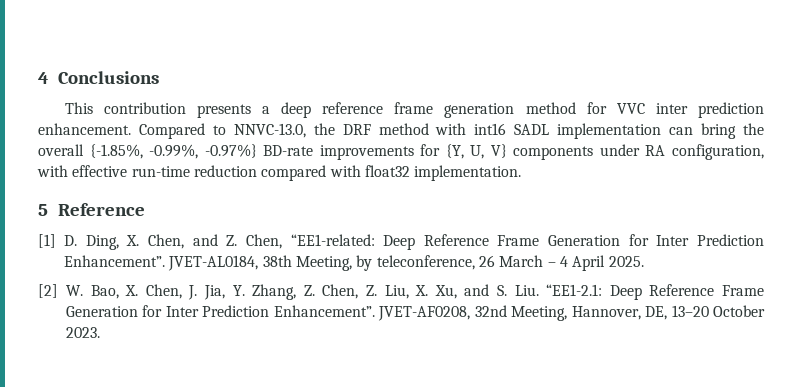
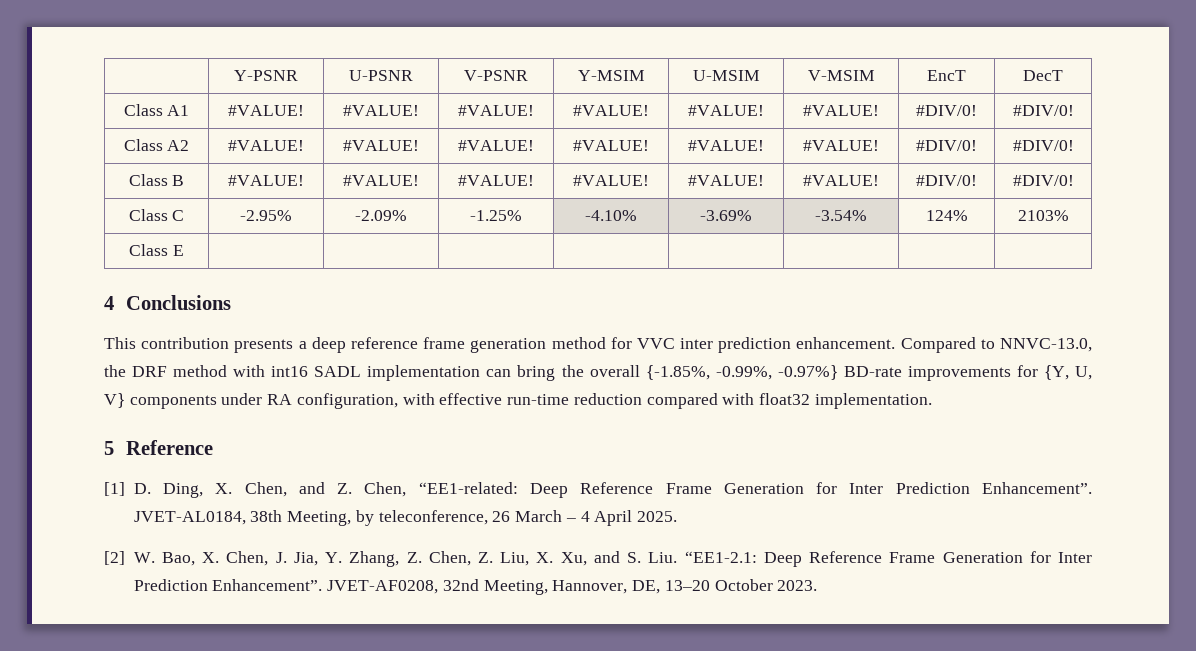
(38, 78) none -> [234,70,298,81] [349,70,413,81] [464,70,528,81] [577,70,645,81] [692,70,760,81] [807,70,875,81] [927,70,966,81] [1023,70,1063,81] [123,104,190,116] [228,105,304,116] [343,105,419,116] [458,105,534,116] [573,105,649,116] [688,105,764,116] [803,105,879,116] [916,105,977,116] [1012,105,1074,116] [123,139,190,151] [228,140,304,151] [343,140,419,151] [458,140,534,151] [573,140,649,151] [688,140,764,151] [803,140,879,151] [916,140,977,151] [1012,140,1074,151] [128,174,185,186] [228,175,304,186] [343,175,419,186] [458,175,534,186] [573,175,649,186] [688,175,764,186] [803,175,879,186] [916,175,977,186] [1012,175,1074,186] [128,209,185,221] [240,210,292,221] [355,210,407,221] [470,210,522,221] [585,210,637,221] [700,210,752,221] [815,210,867,221] [925,210,968,221] [1017,210,1069,221] [129,244,184,256] | Y-PSNR | U-PSNR | V-PSNR | Y-MSIM | U-MSIM | V-MSIM | EncT | DecT // Class A1 | #VALUE! | #VALUE! | #VALUE! | #VALUE! | #VALUE! | #VALUE! | #DIV/0! | #DIV/0! // Class A2 | #VALUE! | #VALUE! | #VALUE! | #VALUE! | #VALUE! | #VALUE! | #DIV/0! | #DIV/0! // Class B | #VALUE! | #VALUE! | #VALUE! | #VALUE! | #VALUE! | #VALUE! | #DIV/0! | #DIV/0! // Class C | -2.95% | -2.09% | -1.25% | -4.10% | -3.69% | -3.54% | 124% | 2103% // Class E | | | | | | | | //

